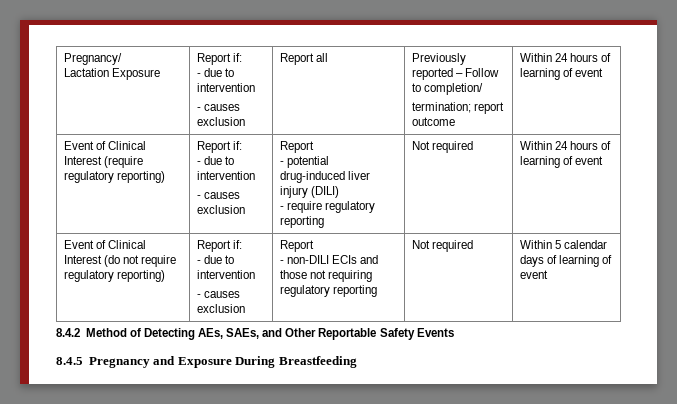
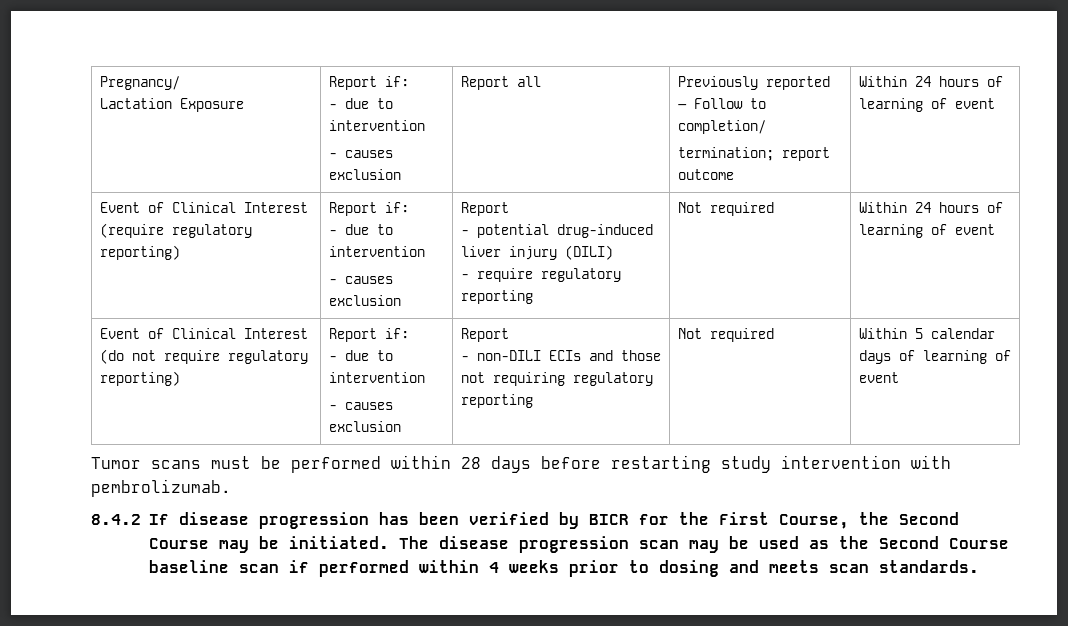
[56,328,454,340] [56,356,357,368] 8.4.2 Method of Detecting AEs, SAEs, and Other Reportable Safety Events // 8.4.5 Pregnancy and Exposure During Breastfeeding -> [91,455,951,473] [91,479,231,497] [91,512,959,529] [148,536,1009,553] [148,560,979,577] Tumor scans must be performed within 28 days before restarting study intervention with pembrolizumab. // 8.4.2 If disease progression has been verified by BICR for the First Course, the Second Course may be initiated. The disease progression scan may be used as the Second Course baseline scan if performed within 4 weeks prior to dosing and meets scan standards.

